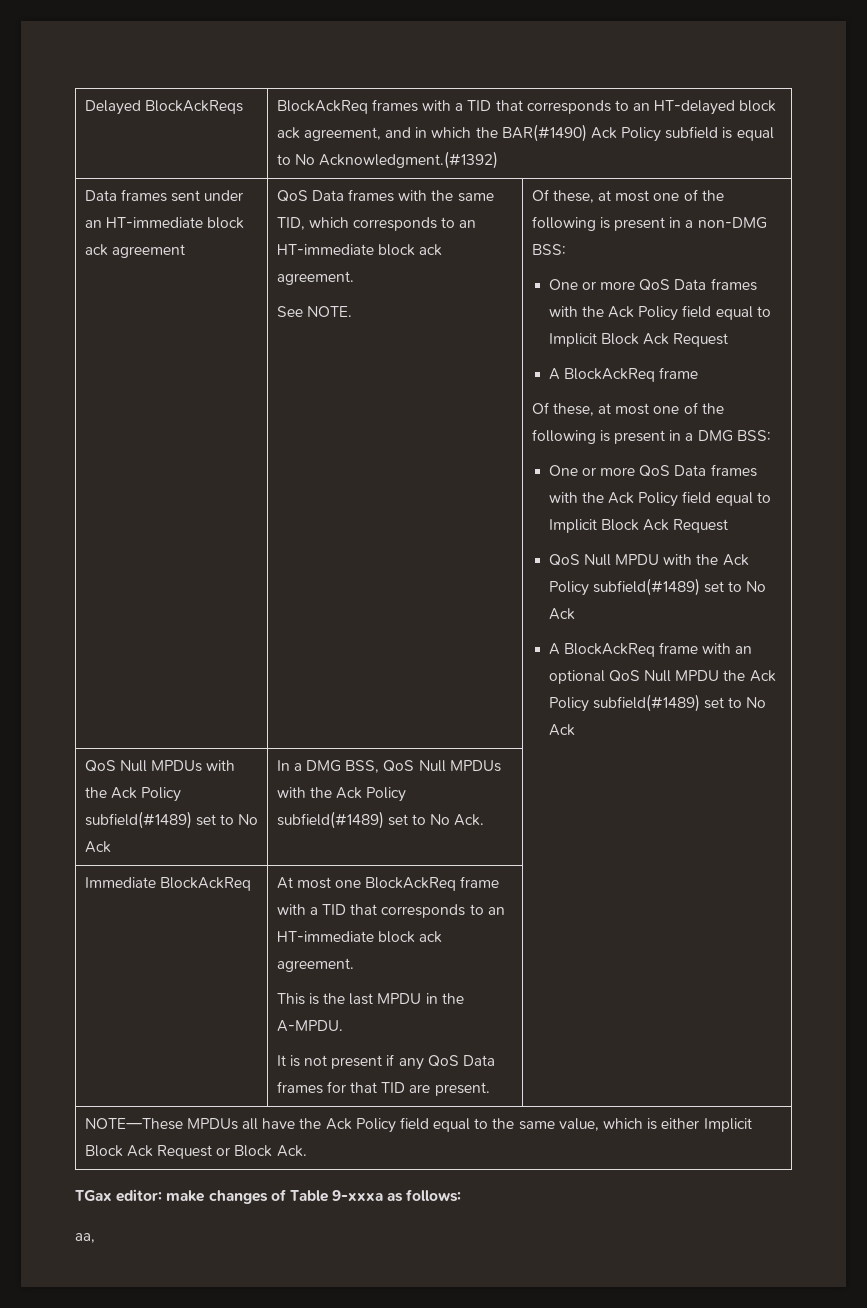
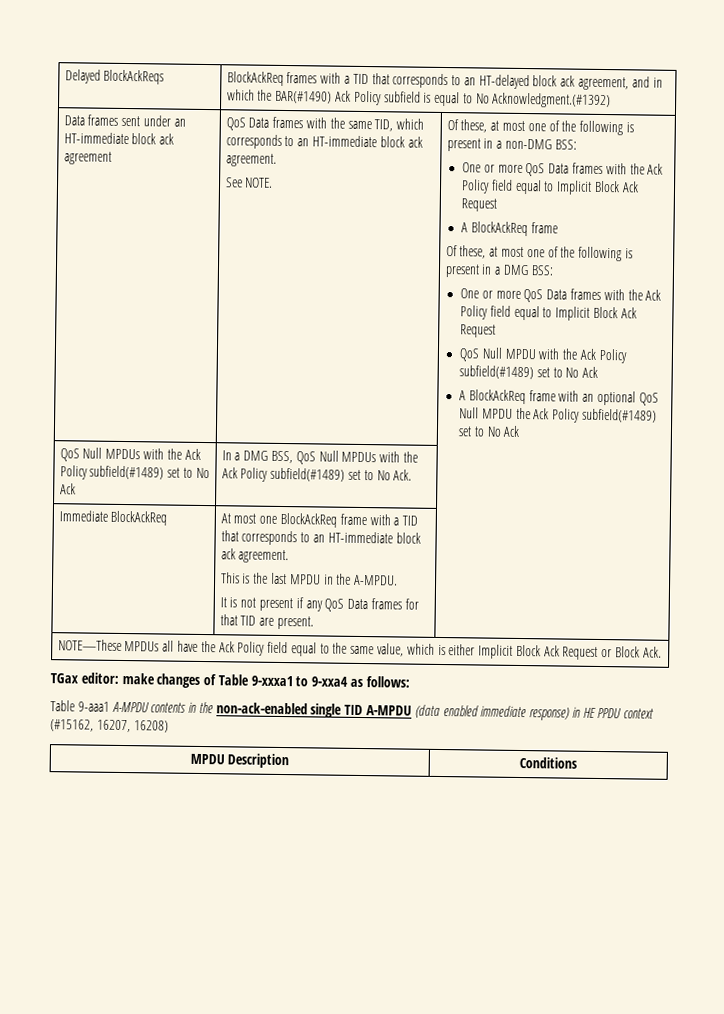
[332,1190,384,1201] 9-xxxa -> [250,675,349,687] 9-xxxa1 to 9-xxa4
[75,1233,95,1243] aa, -> [50,700,655,721] [50,719,169,733] [189,753,290,769] [519,757,577,769] Table 9-aaa1 A-MPDU contents in the non-ack-enabled single TID A-MPDU (data enabled immediate response) in HE PPDU context (#15162, 16207, 16208) // MPDU Description | Conditions

